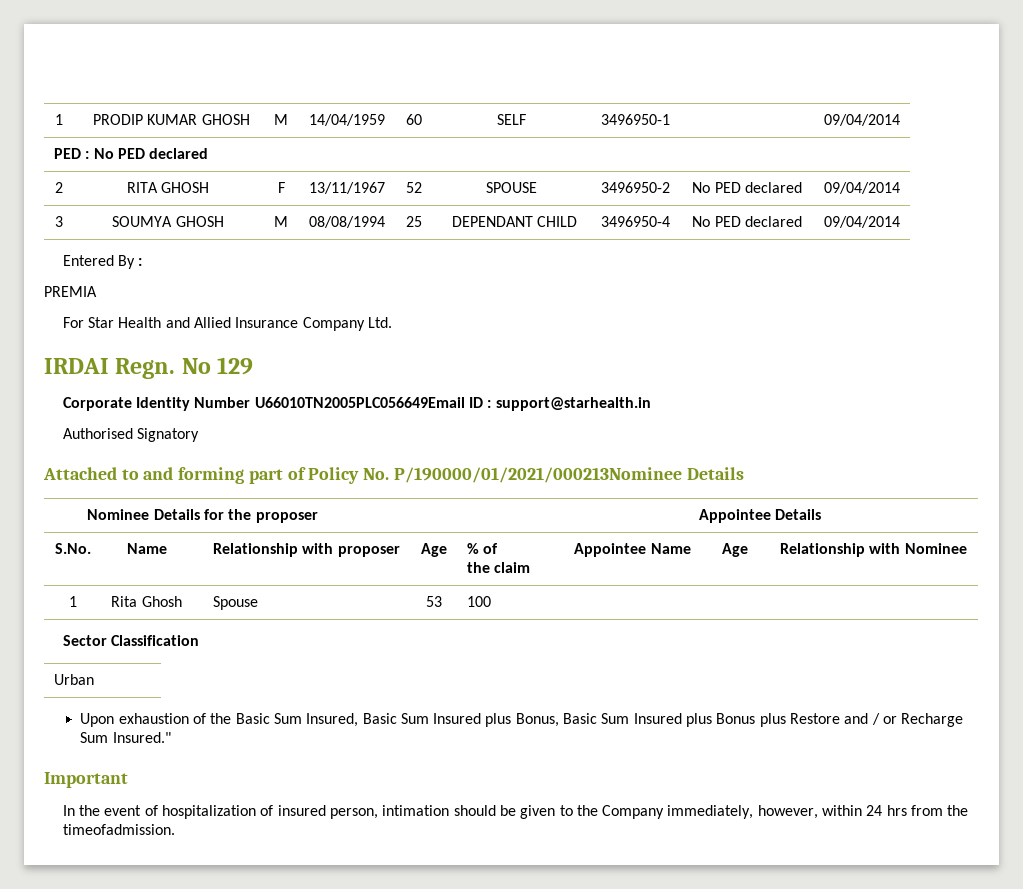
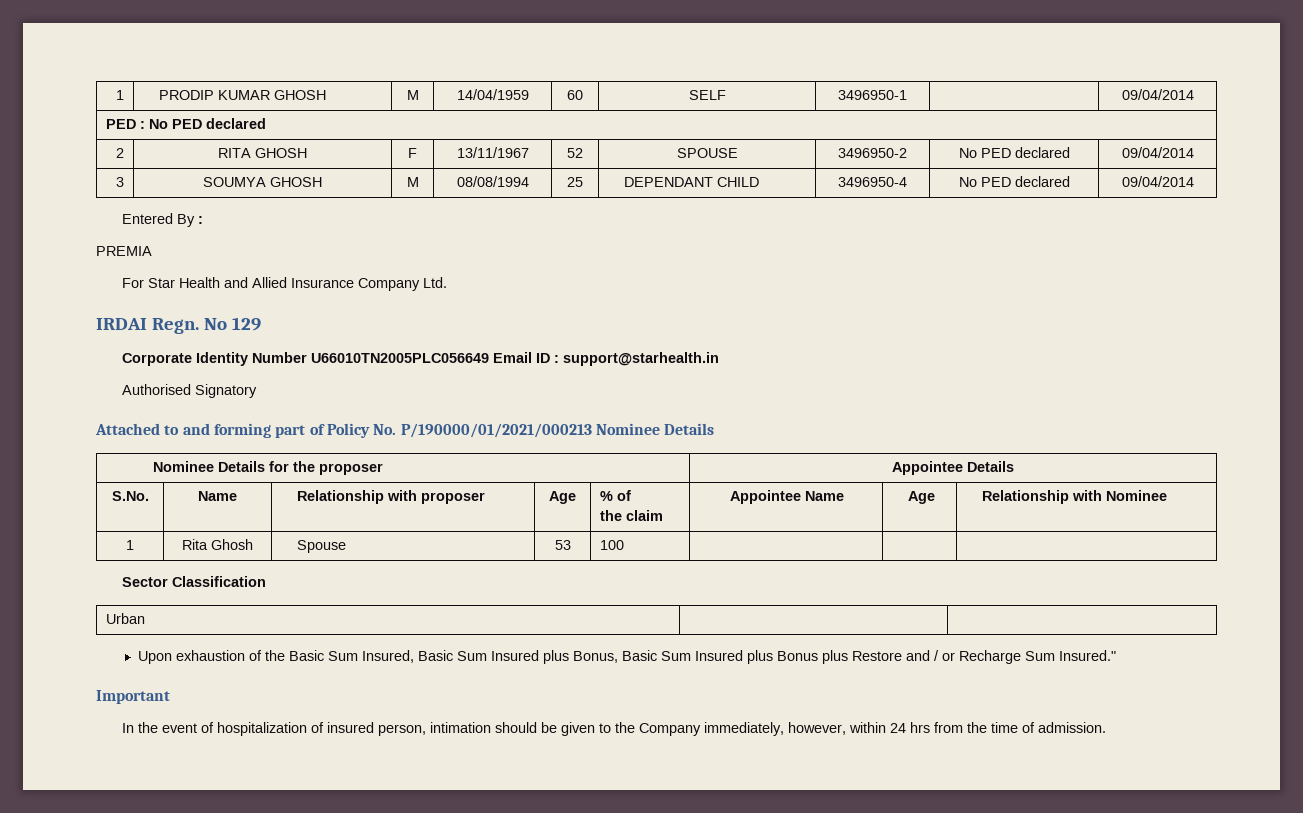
[254,397,465,408] U66010TN2005PLC056649Email -> [310,352,532,363] U66010TN2005PLC056649 Email
[393,467,682,483] P/190000/01/2021/000213Nominee -> [400,423,660,438] P/190000/01/2021/000213 Nominee
[62,824,175,835] timeofadmission. -> [990,722,1106,733] time of admission.

